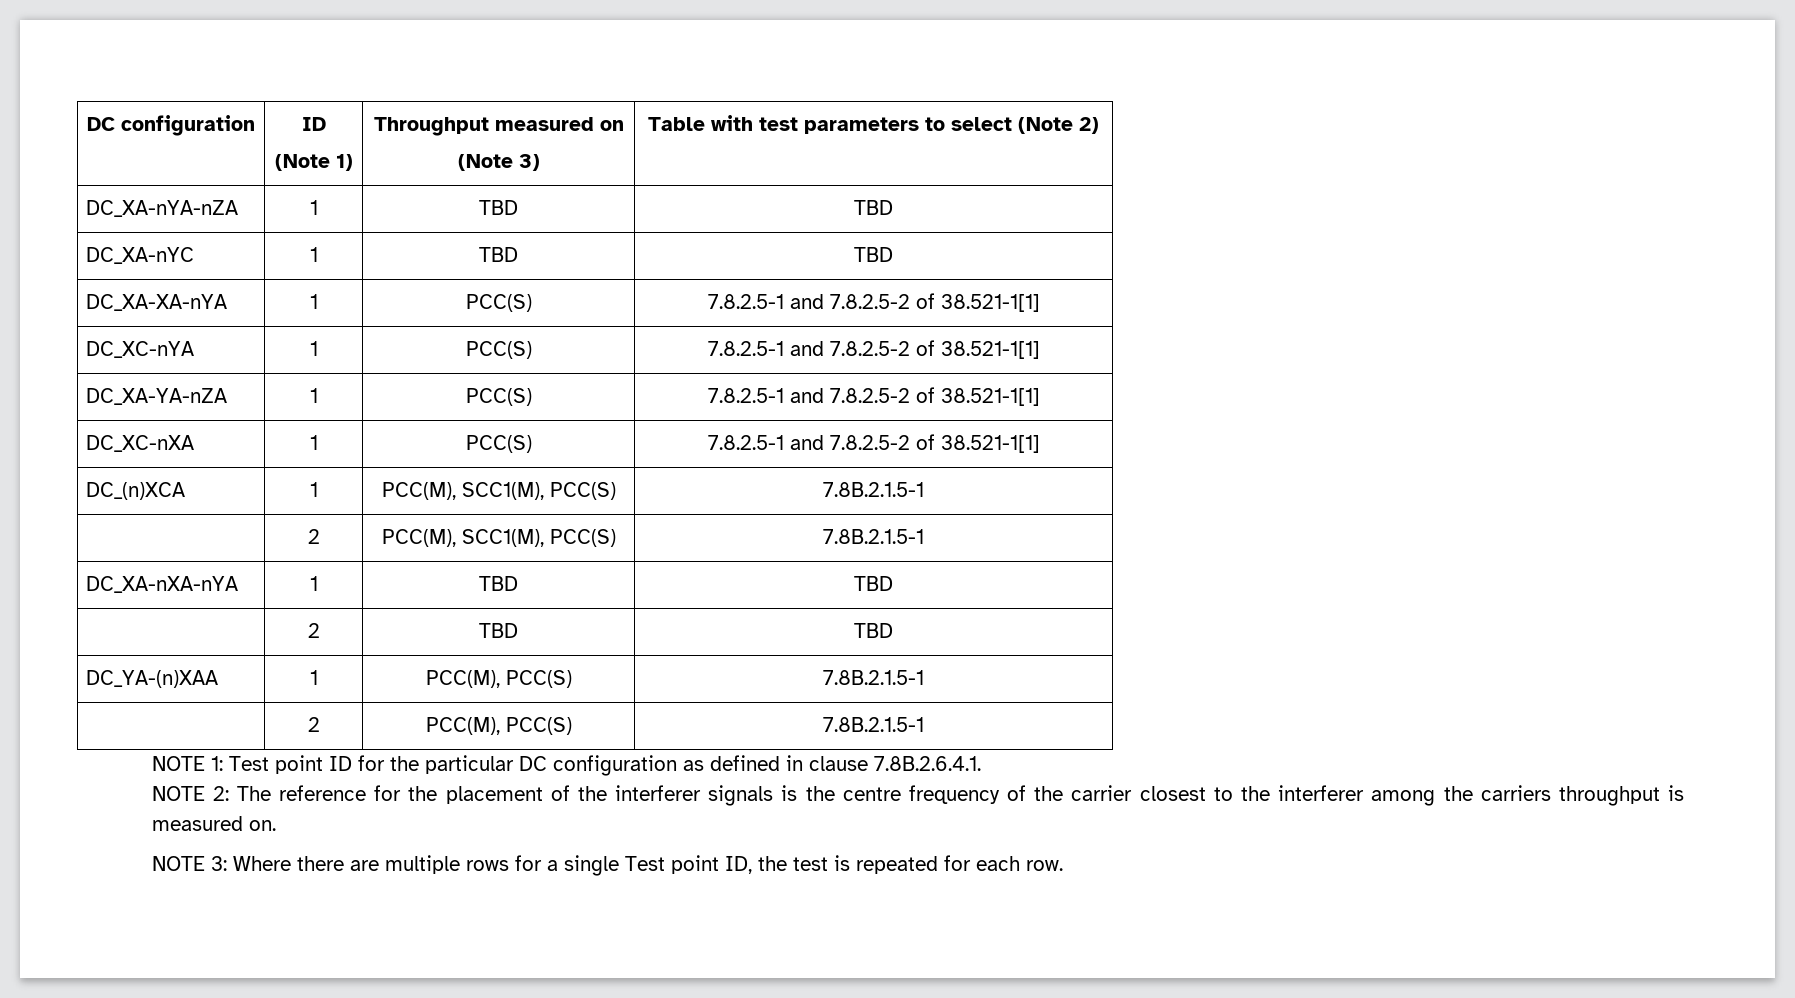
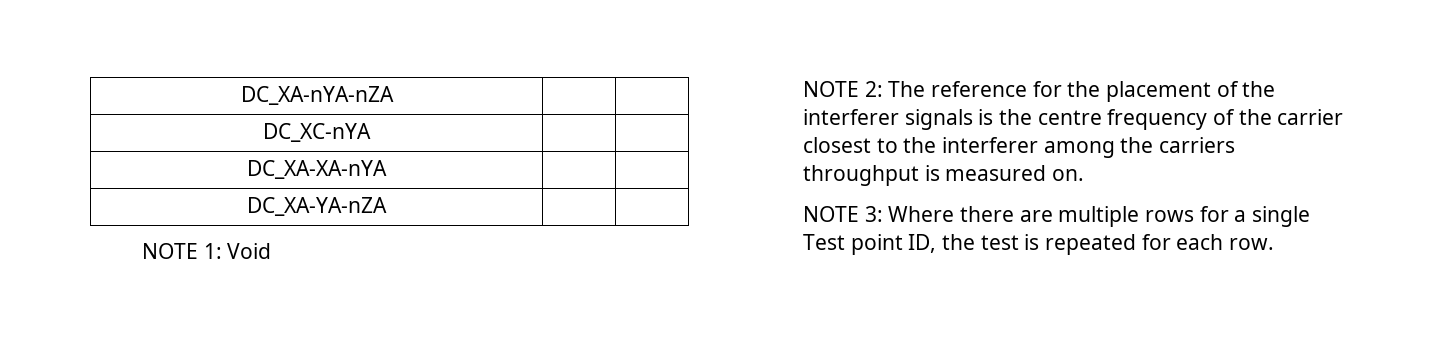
[87,115,255,136] [301,117,326,131] [274,154,353,171] [373,117,624,136] [457,154,540,171] [648,115,1099,134] [85,200,238,217] [309,200,318,215] [479,200,518,215] [854,200,893,215] [85,247,194,264] [309,247,318,262] [479,247,518,262] [854,247,893,262] [85,294,227,311] [309,294,318,309] [465,294,532,312] [707,293,1040,312] [85,341,194,358] [309,341,318,356] [465,341,532,359] [707,340,1040,359] [85,388,227,405] [309,388,318,403] [465,388,532,406] [707,387,1040,406] [85,435,194,452] [309,435,318,450] [465,435,532,453] [707,434,1040,453] [85,482,185,500] [309,482,318,497] [381,482,616,500] [823,482,924,497] [307,529,320,544] [381,529,616,547] [823,529,924,544] [85,576,238,593] [309,576,318,591] [479,576,518,591] [854,576,893,591] [307,623,320,638] [479,623,518,638] [854,623,893,638] [85,670,218,688] [309,670,318,685] [425,670,572,688] [823,670,924,685] [307,717,320,732] [425,717,572,735] [823,717,924,732] [151,755,981,776] DC configuration | ID // (Note 1) | Throughput measured on // (Note 3) | Table with test parameters to select (Note 2) // DC_XA-nYA-nZA | 1 | TBD | TBD // DC_XA-nYC | 1 | TBD | TBD // DC_XA-XA-nYA | 1 | PCC(S) | 7.8.2.5-1 and 7.8.2.5-2 of 38.521-1[1] // DC_XC-nYA | 1 | PCC(S) | 7.8.2.5-1 and 7.8.2.5-2 of 38.521-1[1] // DC_XA-YA-nZA | 1 | PCC(S) | 7.8.2.5-1 and 7.8.2.5-2 of 38.521-1[1] // DC_XC-nXA | 1 | PCC(S) | 7.8.2.5-1 and 7.8.2.5-2 of 38.521-1[1] // DC_(n)XCA | 1 | PCC(M), SCC1(M), PCC(S) | 7.8B.2.1.5-1 // | 2 | PCC(M), SCC1(M), PCC(S) | 7.8B.2.1.5-1 // DC_XA-nXA-nYA | 1 | TBD | TBD // | 2 | TBD | TBD // DC_YA-(n)XAA | 1 | PCC(M), PCC(S) | 7.8B.2.1.5-1 // | 2 | PCC(M), PCC(S) | 7.8B.2.1.5-1 // NOTE 1: Test point ID for the particular DC configuration as defined in clause 7.8B.2.6.4.1. -> [240,86,394,105] [263,123,371,142] [247,160,387,179] [247,197,387,216] [142,243,272,259] DC_XA-nYA-nZA | | // DC_XC-nYA | | // DC_XA-XA-nYA | | // DC_XA-YA-nZA | | // NOTE 1: Void

